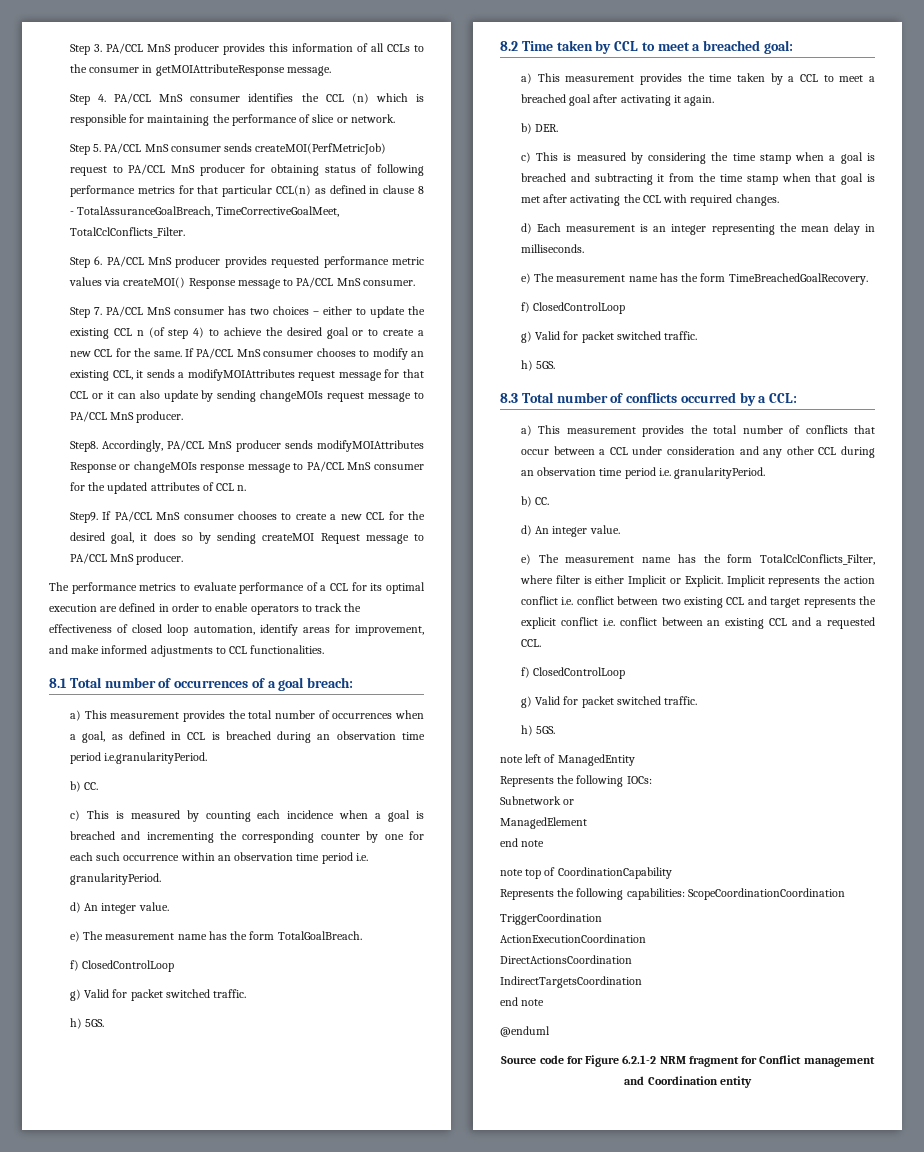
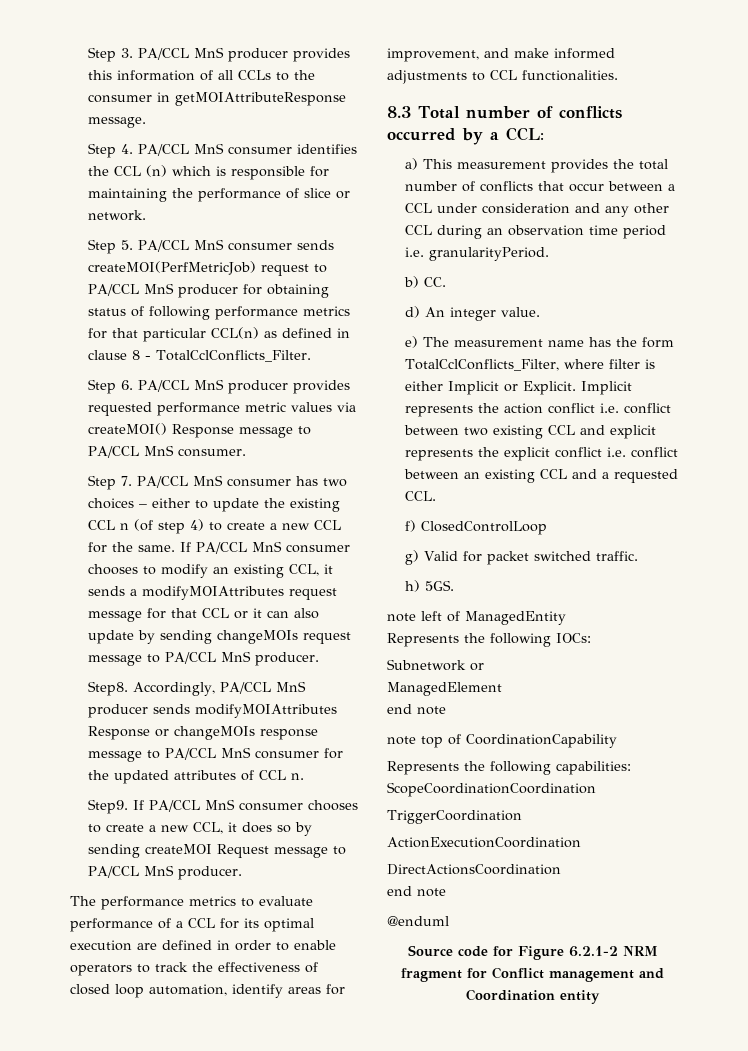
[77,206,340,217] TotalAssuranceGoalBreach, TimeCorrectiveGoalMeet, -> (151, 358) none
[223,327,379,339] achieve the desired goal or to -> (222, 526) none
[366,511,426,520] [69,532,135,544] CCL for the desired goal, -> [192,822,223,834] CCL,
[49,677,354,691] [69,710,424,722] [69,731,425,743] [69,752,208,764] [69,781,99,792] [69,810,424,822] [69,831,424,843] [69,852,368,864] [69,873,161,885] [69,902,169,914] [69,931,362,942] [69,960,175,972] [69,989,247,1001] [69,1018,105,1029] [500,40,794,54] [520,73,876,85] [520,94,715,106] [520,123,559,134] [520,152,875,164] [520,173,875,185] [520,194,779,206] [520,223,875,235] [520,244,584,253] [520,273,868,285] [520,302,626,314] [520,331,698,343] [520,360,556,371] // 8.1 Total number of occurrences of a goal breach: // a) This measurement provides the total number of occurrences when a goal, as defined in CCL is breached during an observation time period i.e.granularityPeriod. // b) CC. // c) This is measured by counting each incidence when a goal is breached and incrementing the corresponding counter by one for each such occurrence within an observation time period i.e. granularityPeriod. // d) An integer value. // e) The measurement name has the form TotalGoalBreach. // f) ClosedControlLoop // g) Valid for packet switched traffic. // h) 5GS. // 8.2 Time taken by CCL to meet a breached goal: // a) This measurement provides the time taken by a CCL to meet a breached goal after activating it again. // b) DER. // c) This is measured by considering the time stamp when a goal is breached and subtracting it from the time stamp when that goal is met after activating the CCL with required changes. // d) Each measurement is an integer representing the mean delay in milliseconds. // e) The measurement name has the form TimeBreachedGoalRecovery. // f) ClosedControlLoop // g) Valid for packet switched traffic. // h) 5GS. -> (618, 75) none
[770,598,801,608] target -> [609,425,656,439] explicit
[500,976,642,988] // IndirectTargetsCoordination -> (561, 869) none

